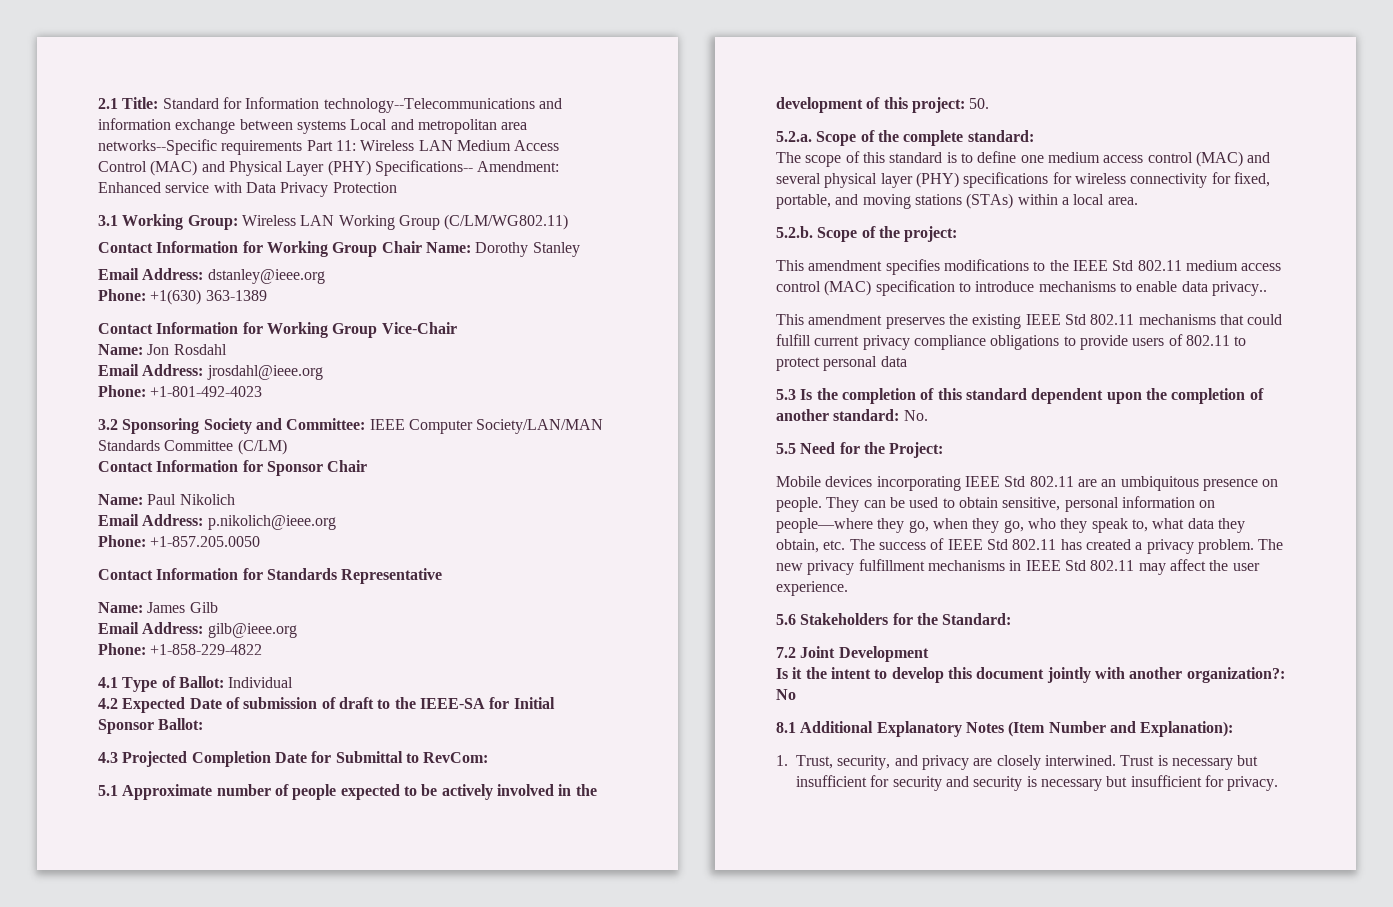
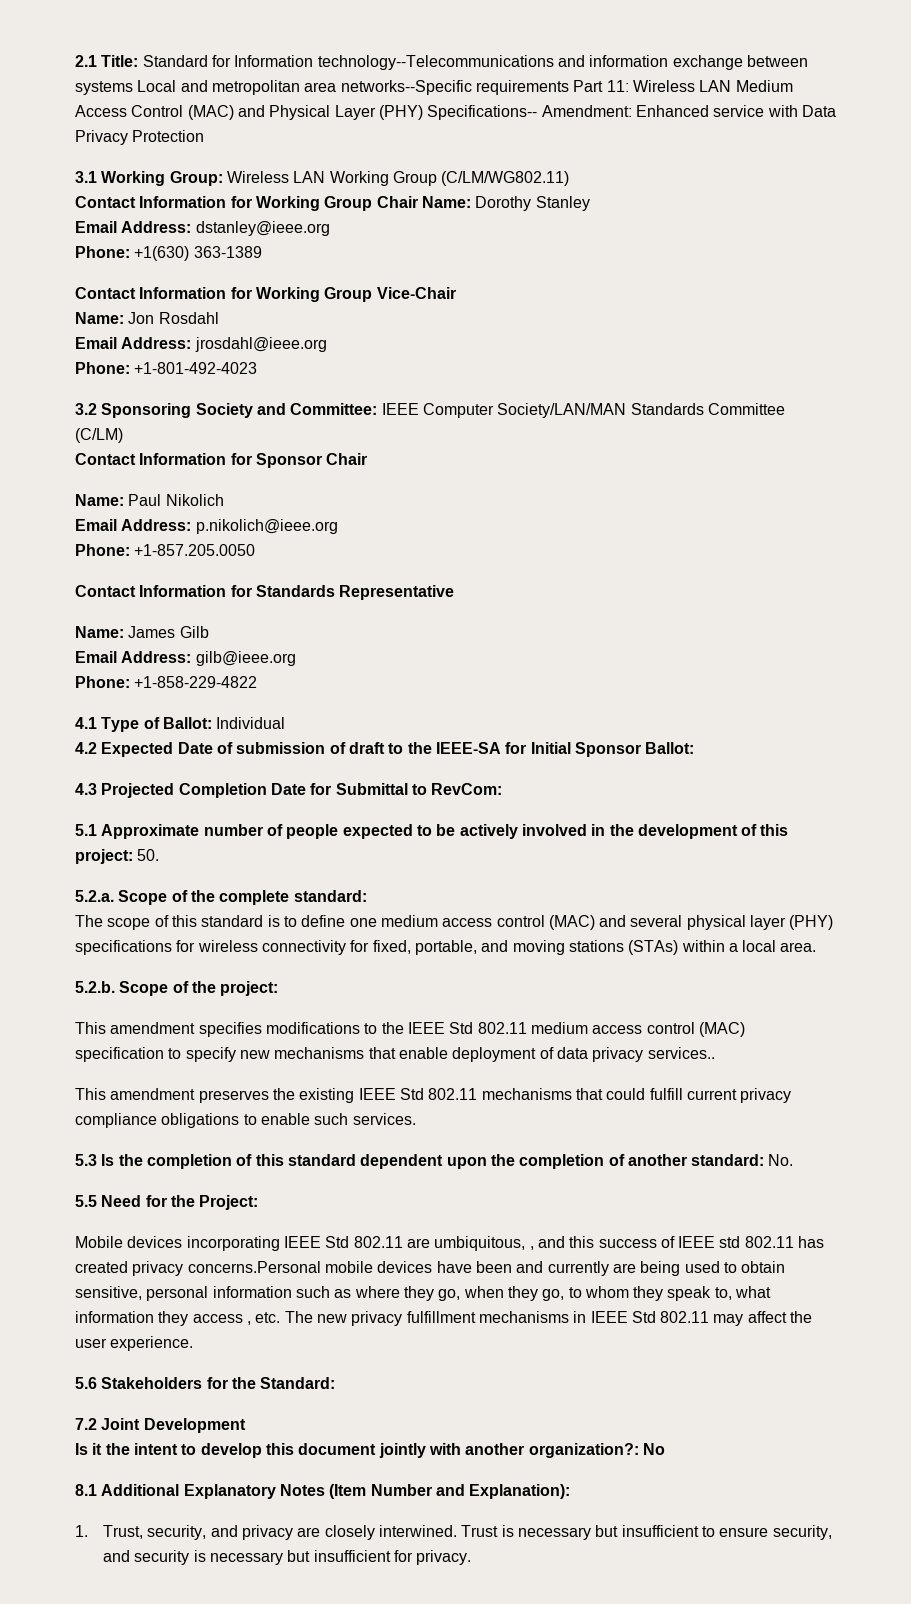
[975,281,1267,296] introduce mechanisms to enable data privacy.. -> [185,1047,715,1062] specify new mechanisms that enable deployment of data privacy services..
[1079,334,1247,350] [776,356,907,371] provide users of 802.11 to protect personal data -> [260,1113,416,1125] enable such services.
[1101,476,1279,491] [776,497,905,512] an umbiquitous presence on people. They can be -> [434,1236,825,1251] [75,1261,681,1276] umbiquitous, , and this success of IEEE std 802.11 has created privacy concerns.Personal mobile devices have been and currently are being
[1199,500,1216,508] [776,518,873,533] on people—where -> [295,1286,400,1298] such as where
[1027,518,1056,529] who -> [568,1286,629,1298] to whom
[1187,518,1245,533] [776,538,1254,554] data they obtain, etc. The success of IEEE Std 802.11 has created a privacy problem. -> [75,1311,281,1326] information they access , etc.
[870,775,942,791] for security -> [701,1525,832,1540] to ensure security,

